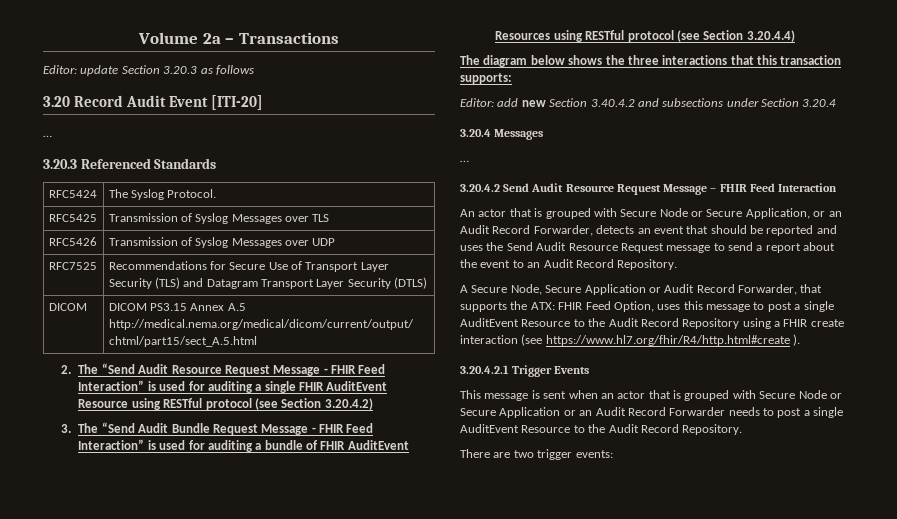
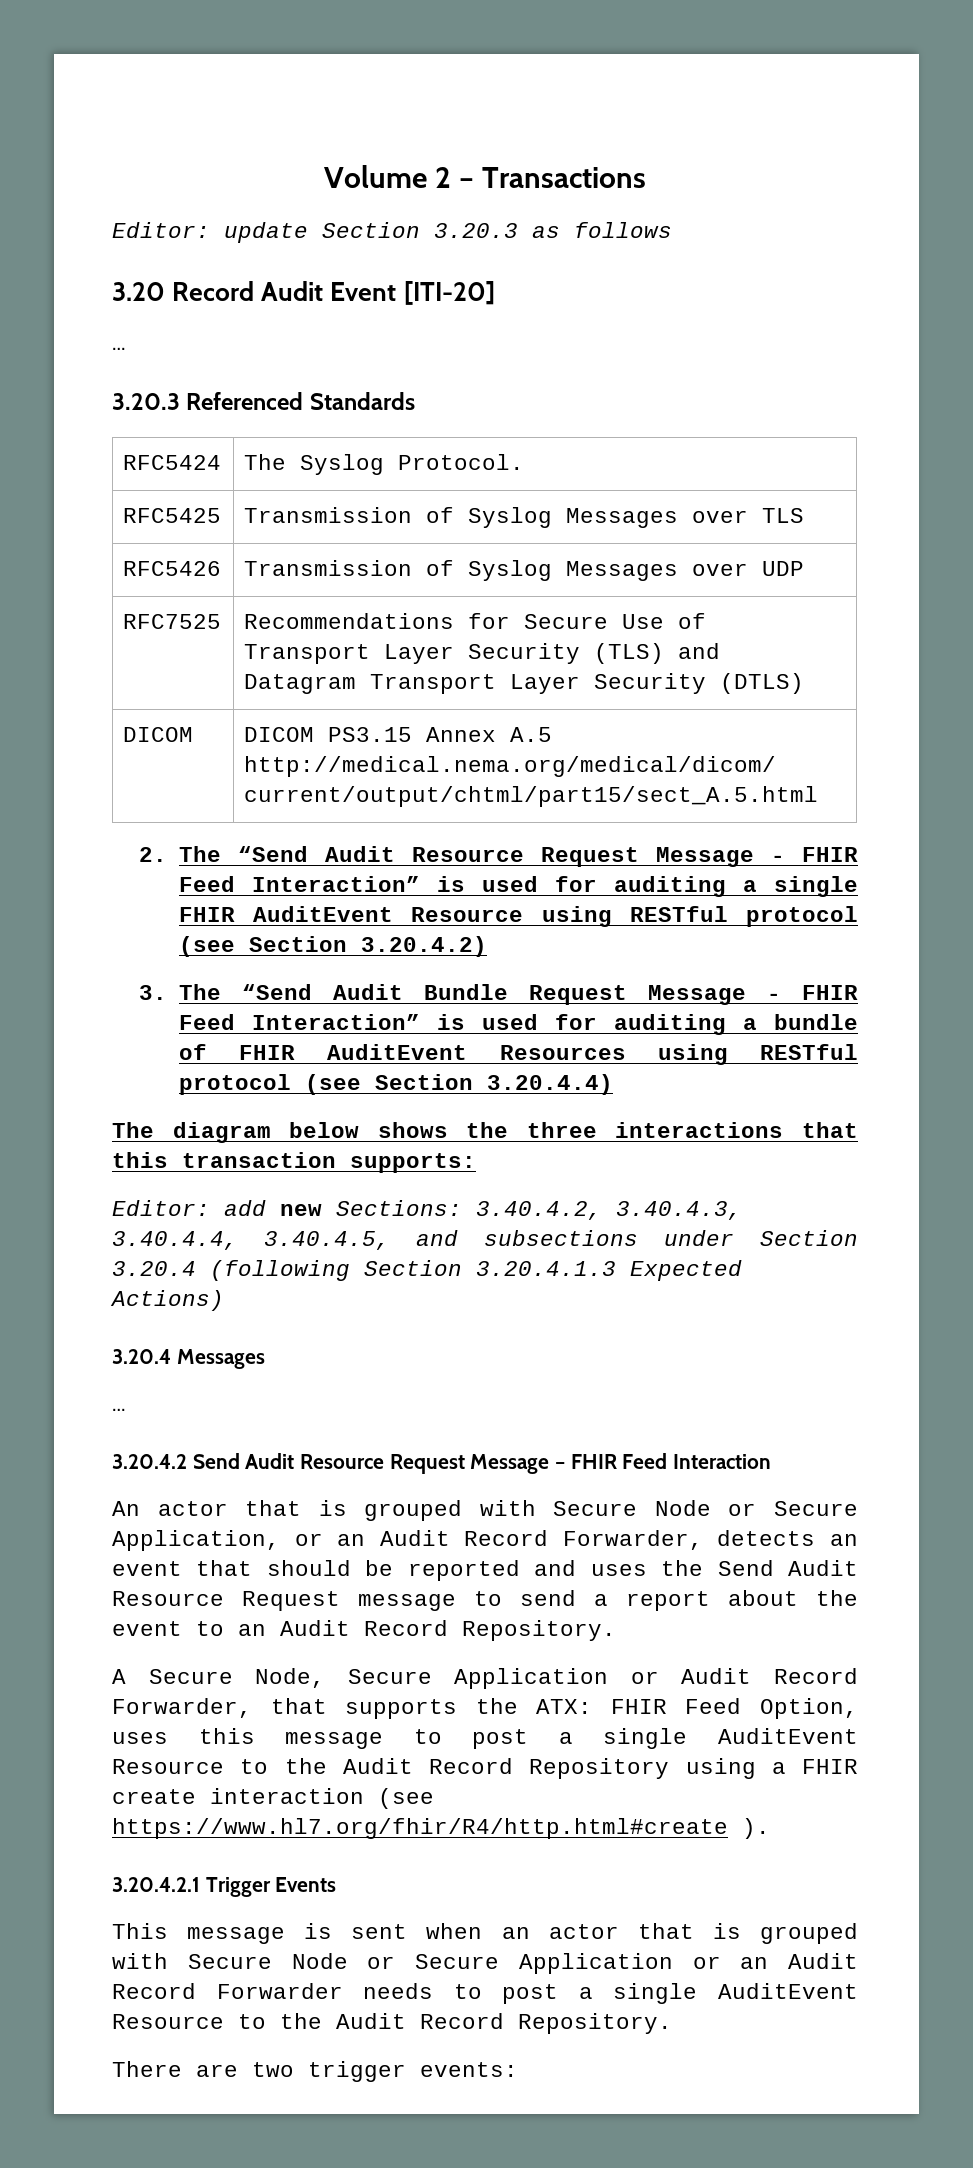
[202,33,221,44] 2a -> [434,167,451,188] 2
[549,98,635,107] Section 3.40.4.2 -> [336,1200,742,1220] [112,1231,390,1250] Sections: 3.40.4.2, 3.40.4.3, 3.40.4.4, 3.40.4.5,
(837, 103) none -> [210,1260,742,1281] [110,1290,224,1311] (following Section 3.20.4.1.3 Expected Actions)

